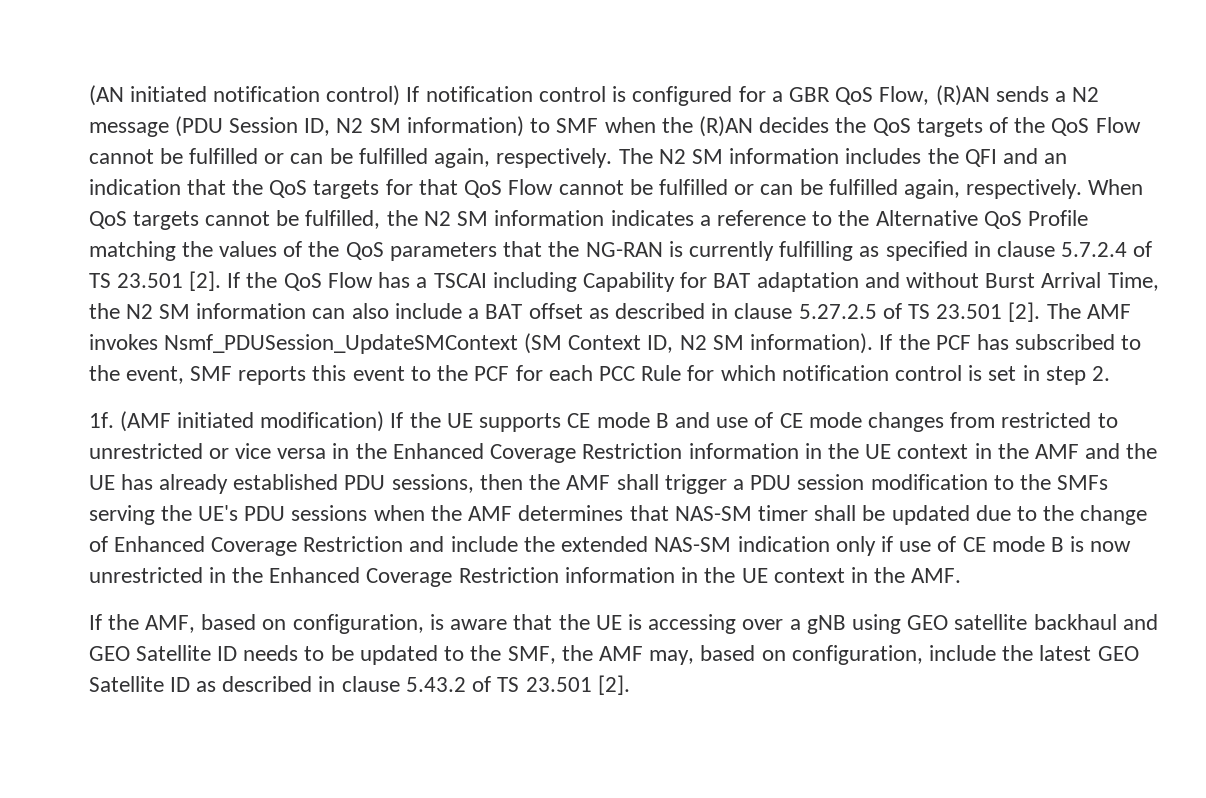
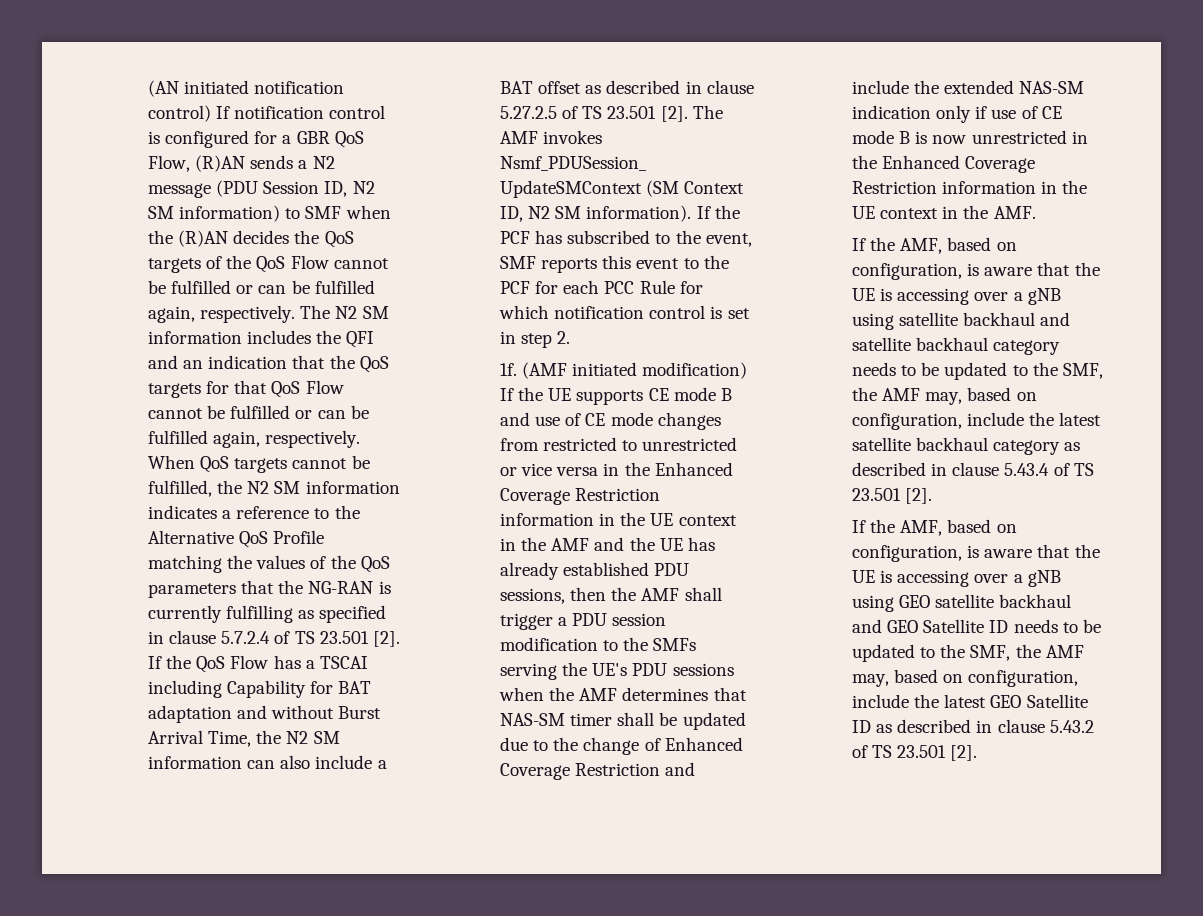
(962, 575) none -> [852,237,1017,254] [852,262,1100,280] [852,288,1061,305] [852,312,1071,330] [852,337,1061,355] [852,362,1103,380] [852,387,1037,405] [852,412,1102,430] [852,437,1081,455] [852,462,1094,476] [852,488,933,504] // If the AMF, based on configuration, is aware that the UE is accessing over a gNB using satellite backhaul and satellite backhaul category needs to be updated to the SMF, the AMF may, based on configuration, include the latest satellite backhaul category as described in clause 5.43.4 of TS 23.501 [2].

